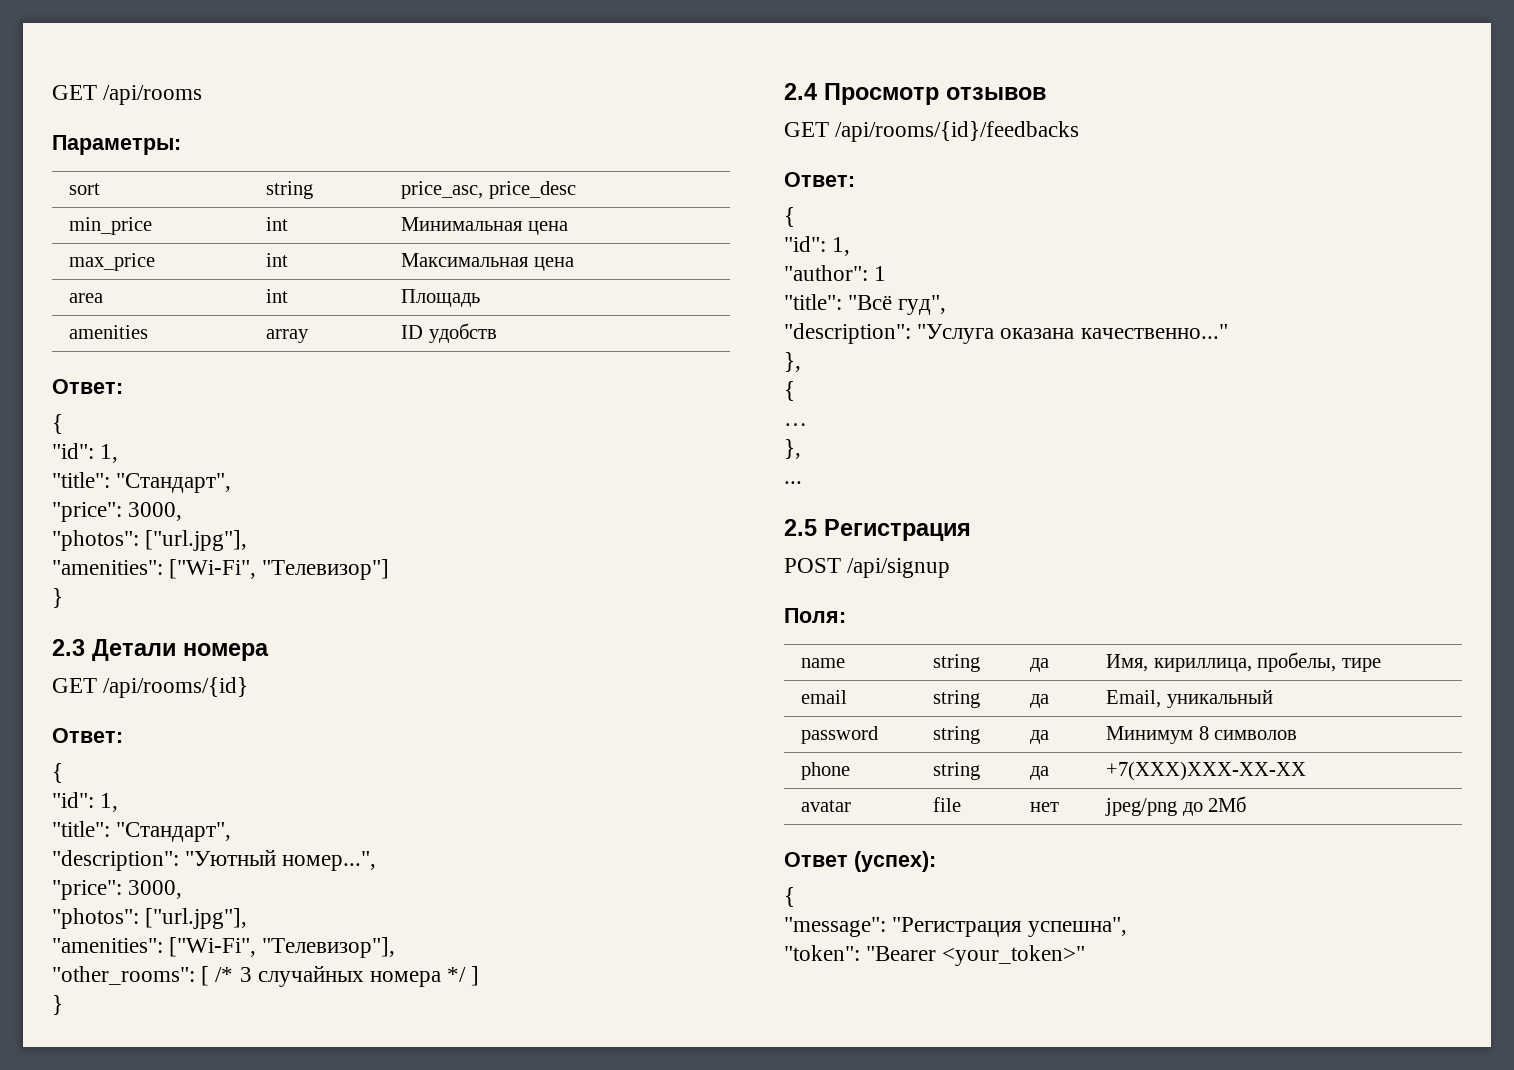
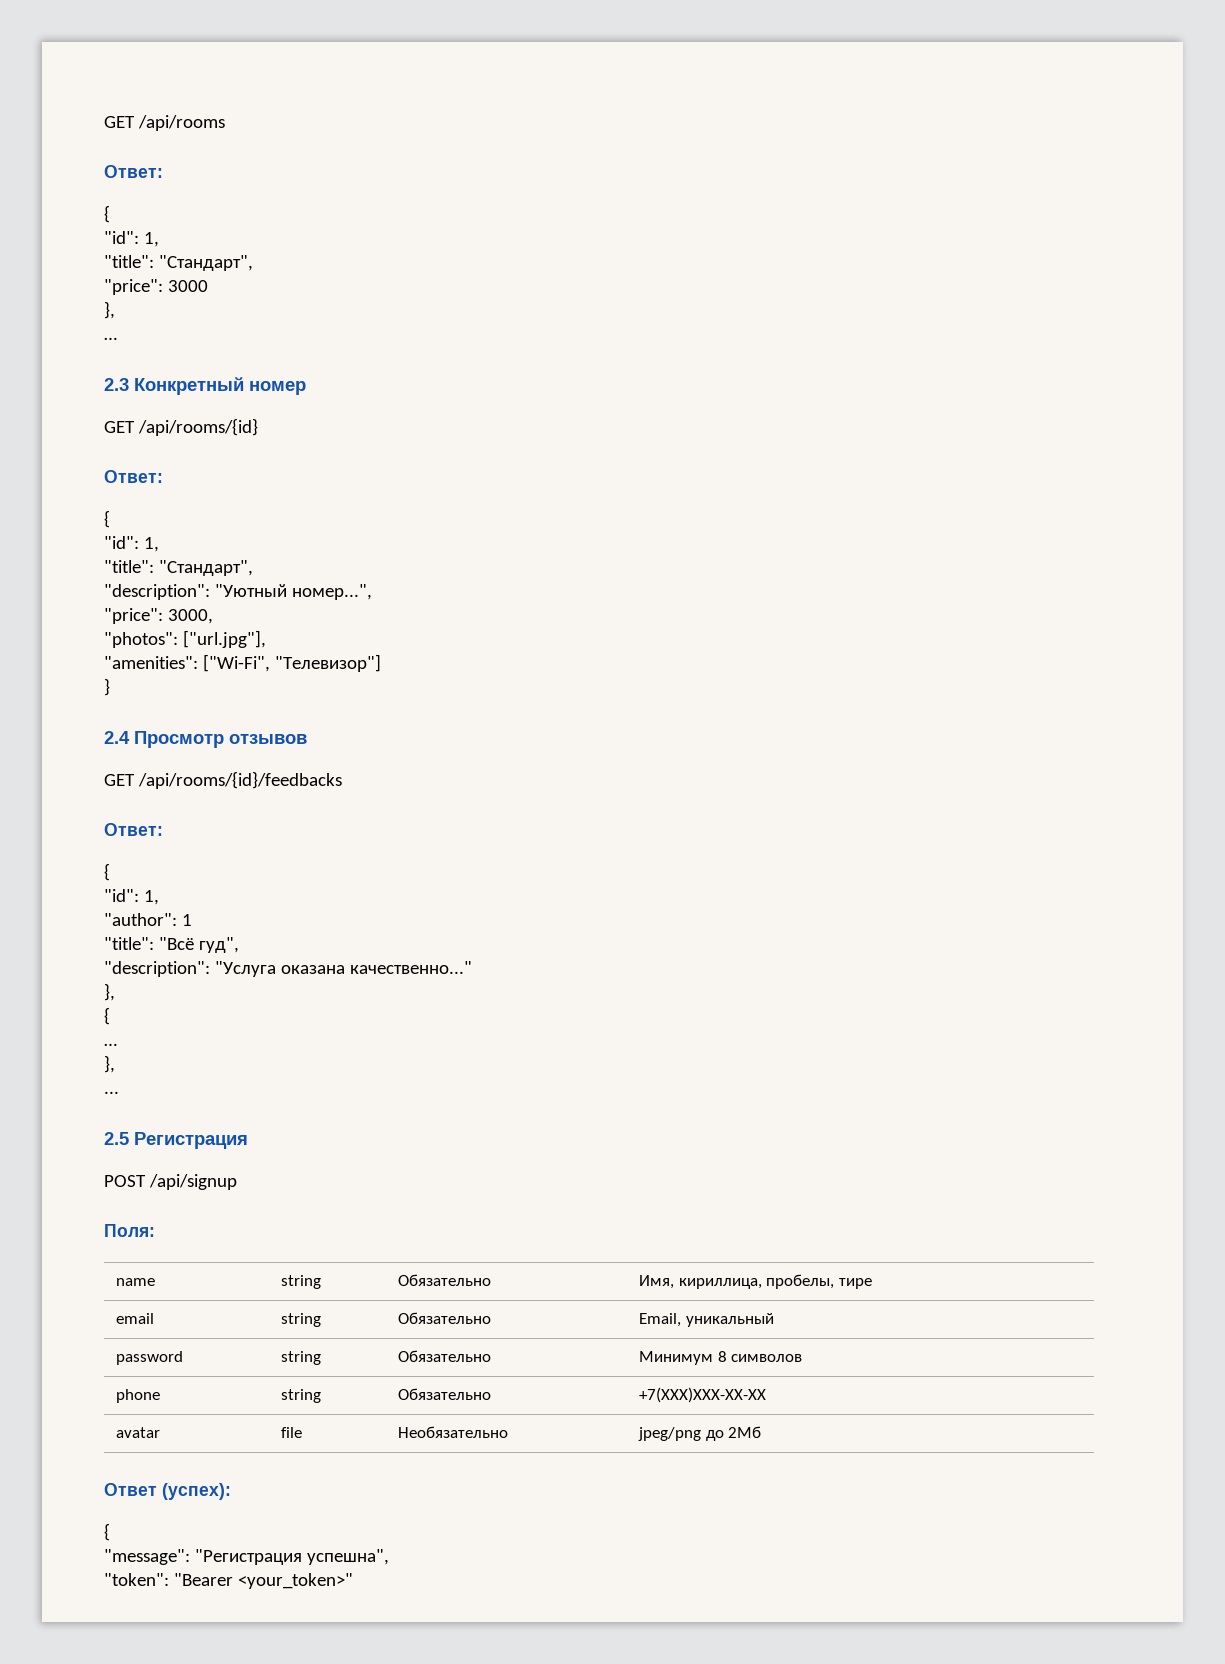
[52,135,181,155] [69,183,101,195] [266,181,314,199] [401,181,576,199] [69,217,153,235] [266,217,289,231] [401,217,568,235] [69,253,156,271] [266,253,289,267] [401,253,574,271] [69,293,104,303] [266,289,289,303] [401,289,481,307] [69,325,149,339] [266,329,310,343] [401,323,497,343] // Параметры: // sort | string | price_asc, price_desc // min_price | int | Минимальная цена // max_price | int | Максимальная цена // area | int | Площадь // amenities | array | ID удобств -> (225, 123) none
[128,502,183,521] [52,530,248,551] [52,559,390,580] [52,588,63,608] 3000, // "photos": ["url.jpg"], // "amenities": ["Wi-Fi", "Телевизор"] // } -> [167,280,208,292] [104,301,115,319] [104,337,117,340] 3000 // }, // …
[92,639,269,661] Детали номера -> [134,377,306,395] Конкретный номер
[262,937,396,958] [52,965,480,987] "Телевизор"], // "other_rooms": [ /* 3 случайных номера */ ] -> [274,654,381,672] "Телевизор"]
[1030,658,1050,672] да -> [398,1274,492,1286] Обязательно
[1030,694,1050,708] да -> [398,1312,492,1324] Обязательно
[1030,730,1050,744] да -> [398,1350,492,1362] Обязательно
[1030,766,1050,780] да -> [398,1388,492,1400] Обязательно
[1030,802,1060,812] нет -> [398,1426,509,1438] Необязательно

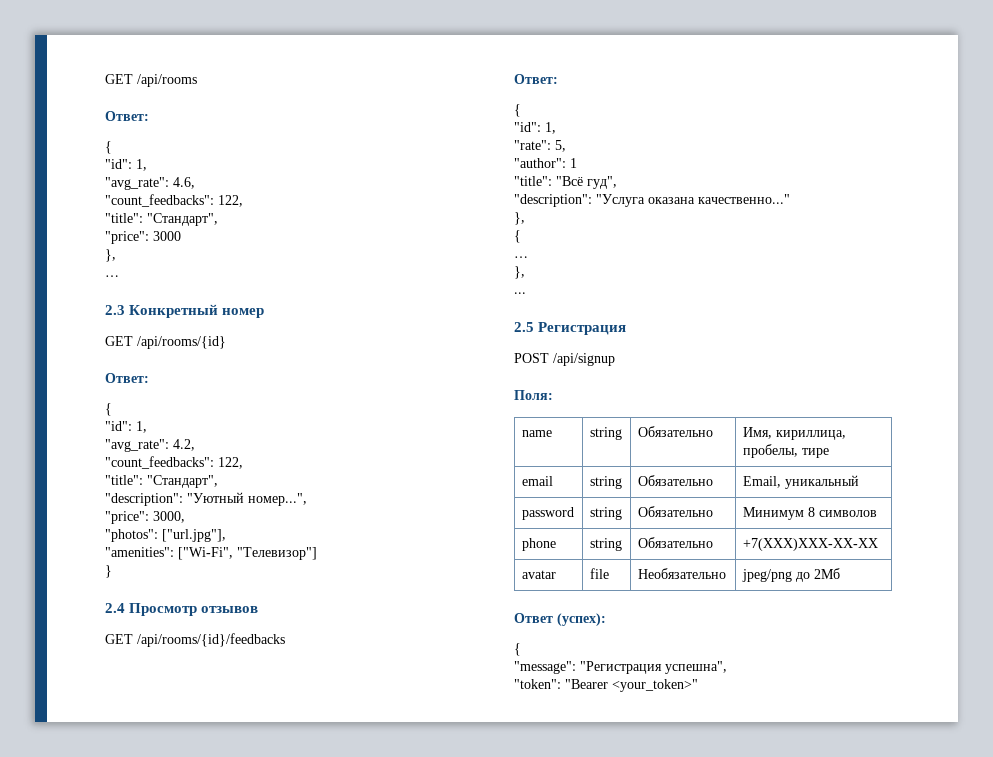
(159, 239) none -> [105,177,195,190] [105,194,243,207] // "avg_rate": 4.6, // "count_feedbacks": 122,
(159, 544) none -> [105,439,195,452] [105,456,243,469] // "avg_rate": 4.2, // "count_feedbacks": 122,
(159, 897) none -> [514,140,566,152] // "rate": 5,

